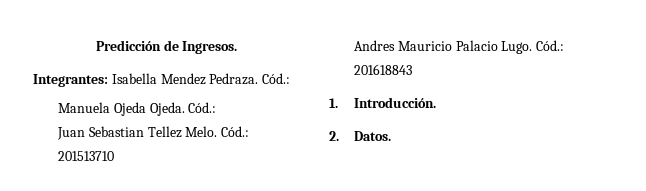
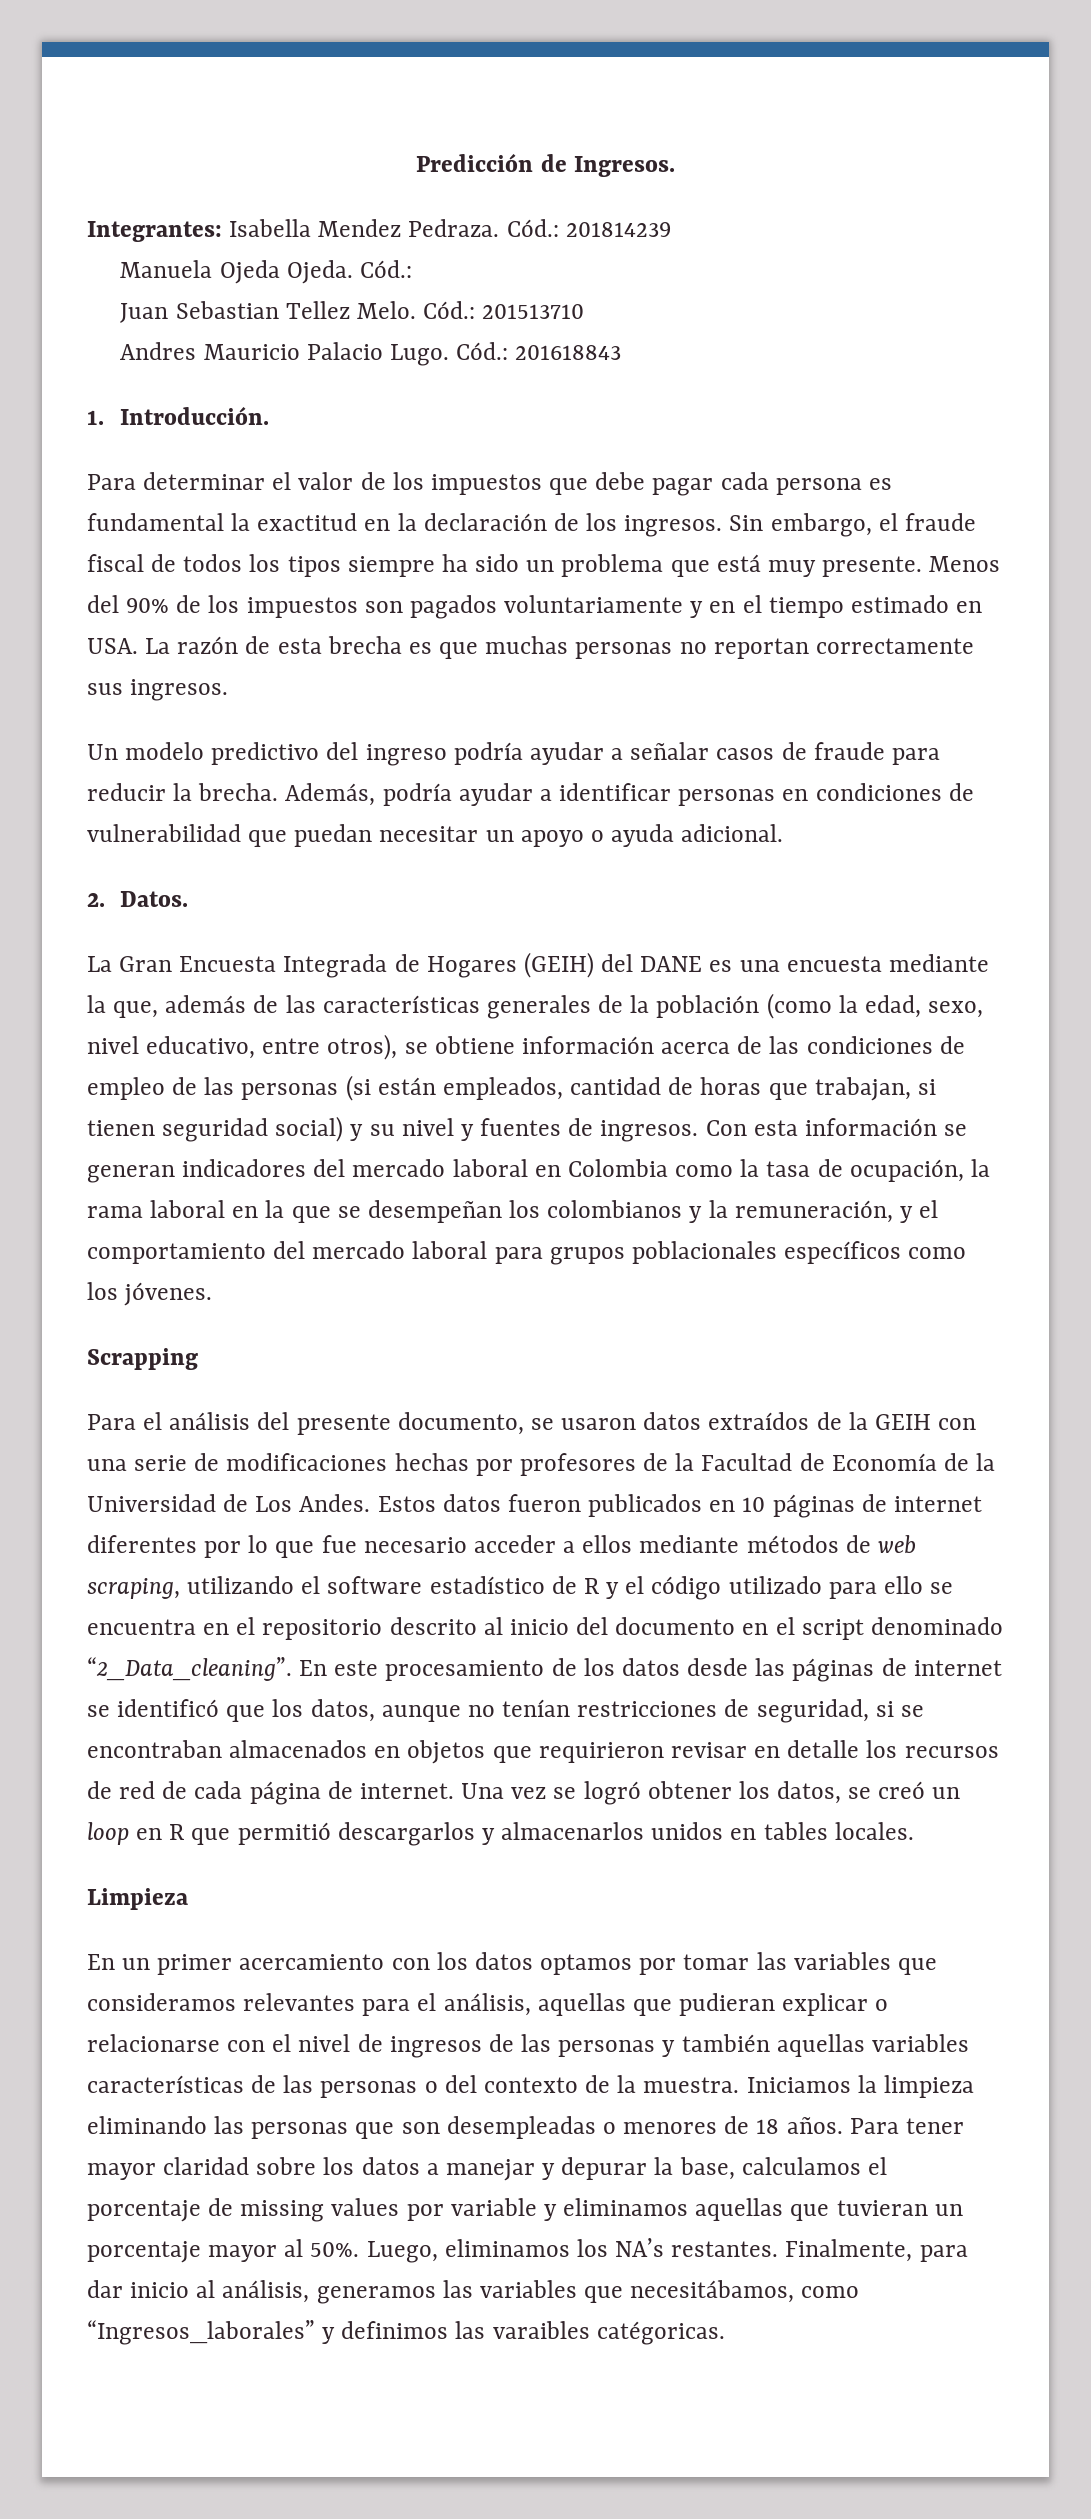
(291, 78) none -> [565,222,671,237] 201814239
[329,131,392,141] 2. Datos. -> [87,472,892,496] [87,513,976,537] [87,554,1001,577] [87,595,983,619] [87,636,974,659] [87,679,229,701] [87,742,940,766] [87,783,974,806] [87,824,784,847] [87,891,189,907] [87,952,989,978] [87,993,984,1019] [87,1034,965,1060] [87,1075,936,1101] [87,1116,968,1142] [87,1159,990,1183] [87,1200,939,1223] [87,1241,967,1265] [87,1282,213,1306] [87,1348,198,1370] [87,1412,977,1435] [87,1453,996,1476] [87,1494,982,1518] [87,1535,916,1558] [87,1576,954,1600] [87,1617,1003,1640] [87,1657,1002,1682] [87,1699,924,1723] [87,1740,999,1764] [87,1781,961,1805] [87,1822,914,1846] [87,1888,188,1910] [87,1952,937,1975] [87,1993,889,2016] [87,2034,969,2058] [87,2075,974,2098] [87,2116,964,2139] [87,2157,887,2181] [87,2198,963,2222] [87,2238,968,2263] [87,2280,860,2304] [87,2320,725,2345] Para determinar el valor de los impuestos que debe pagar cada persona es fundamental la exactitud en la declaración de los ingresos. Sin embargo, el fraude fiscal de todos los tipos siempre ha sido un problema que está muy presente. Menos del 90% de los impuestos son pagados voluntariamente y en el tiempo estimado en USA. La razón de esta brecha es que muchas personas no reportan correctamente sus ingresos. // Un modelo predictivo del ingreso podría ayudar a señalar casos de fraude para reducir la brecha. Además, podría ayudar a identificar personas en condiciones de vulnerabilidad que puedan necesitar un apoyo o ayuda adicional. // 2. Datos. // La Gran Encuesta Integrada de Hogares (GEIH) del DANE es una encuesta mediante la que, además de las características generales de la población (como la edad, sexo, nivel educativo, entre otros), se obtiene información acerca de las condiciones de empleo de las personas (si están empleados, cantidad de horas que trabajan, si tienen seguridad social) y su nivel y fuentes de ingresos. Con esta información se generan indicadores del mercado laboral en Colombia como la tasa de ocupación, la rama laboral en la que se desempeñan los colombianos y la remuneración, y el comportamiento del mercado laboral para grupos poblacionales específicos como los jóvenes. // Scrapping // Para el análisis del presente documento, se usaron datos extraídos de la GEIH con una serie de modificaciones hechas por profesores de la Facultad de Economía de la Universidad de Los Andes. Estos datos fueron publicados en 10 páginas de internet diferentes por lo que fue necesario acceder a ellos mediante métodos de web scraping, utilizando el software estadístico de R y el código utilizado para ello se encuentra en el repositorio descrito al inicio del documento en el script denominado “2_Data_cleaning”. En este procesamiento de los datos desde las páginas de internet se identificó que los datos, aunque no tenían restricciones de seguridad, si se encontraban almacenados en objetos que requirieron revisar en detalle los recursos de red de cada página de internet. Una vez se logró obtener los datos, se creó un loop en R que permitió descargarlos y almacenarlos unidos en tables locales. // Limpieza // En un primer acercamiento con los datos optamos por tomar las variables que consideramos relevantes para el análisis, aquellas que pudieran explicar o relacionarse con el nivel de ingresos de las personas y también aquellas variables características de las personas o del contexto de la muestra. Iniciamos la limpieza eliminando las personas que son desempleadas o menores de 18 años. Para tener mayor claridad sobre los datos a manejar y depurar la base, calculamos el porcentaje de missing values por variable y eliminamos aquellas que tuvieran un porcentaje mayor al 50%. Luego, eliminamos los NA’s restantes. Finalmente, para dar inicio al análisis, generamos las variables que necesitábamos, como “Ingresos_laborales” y definimos las varaibles catégoricas.

